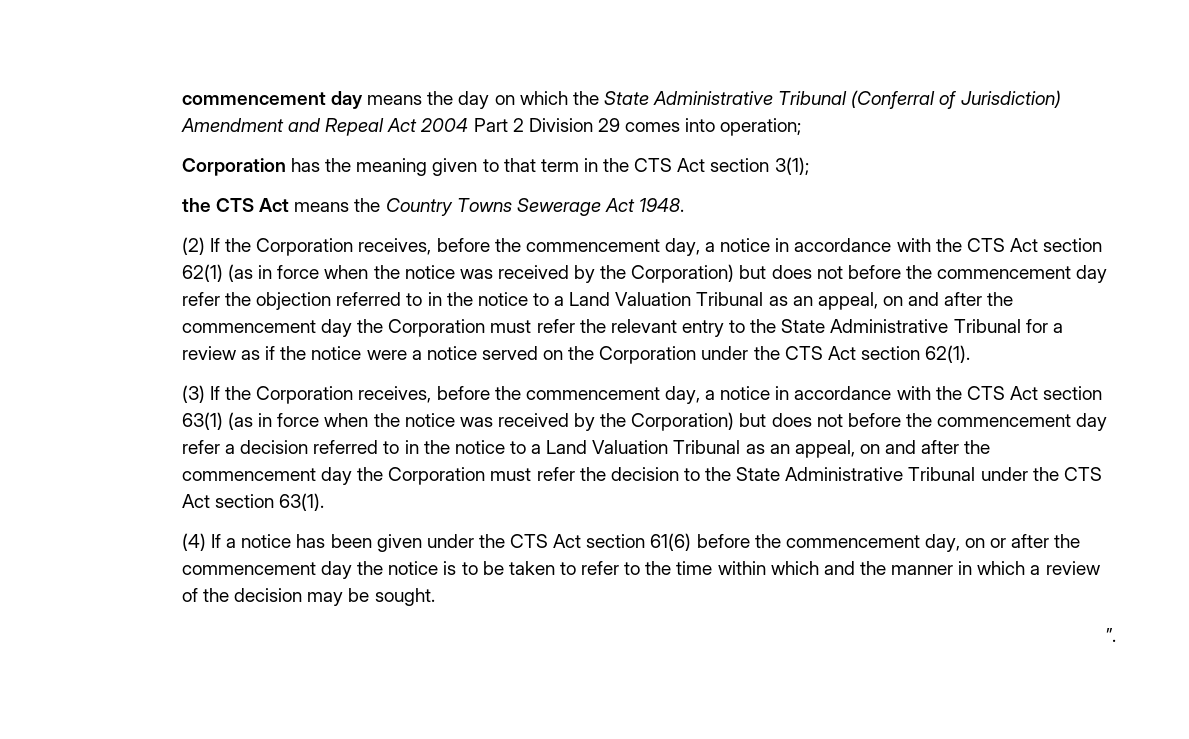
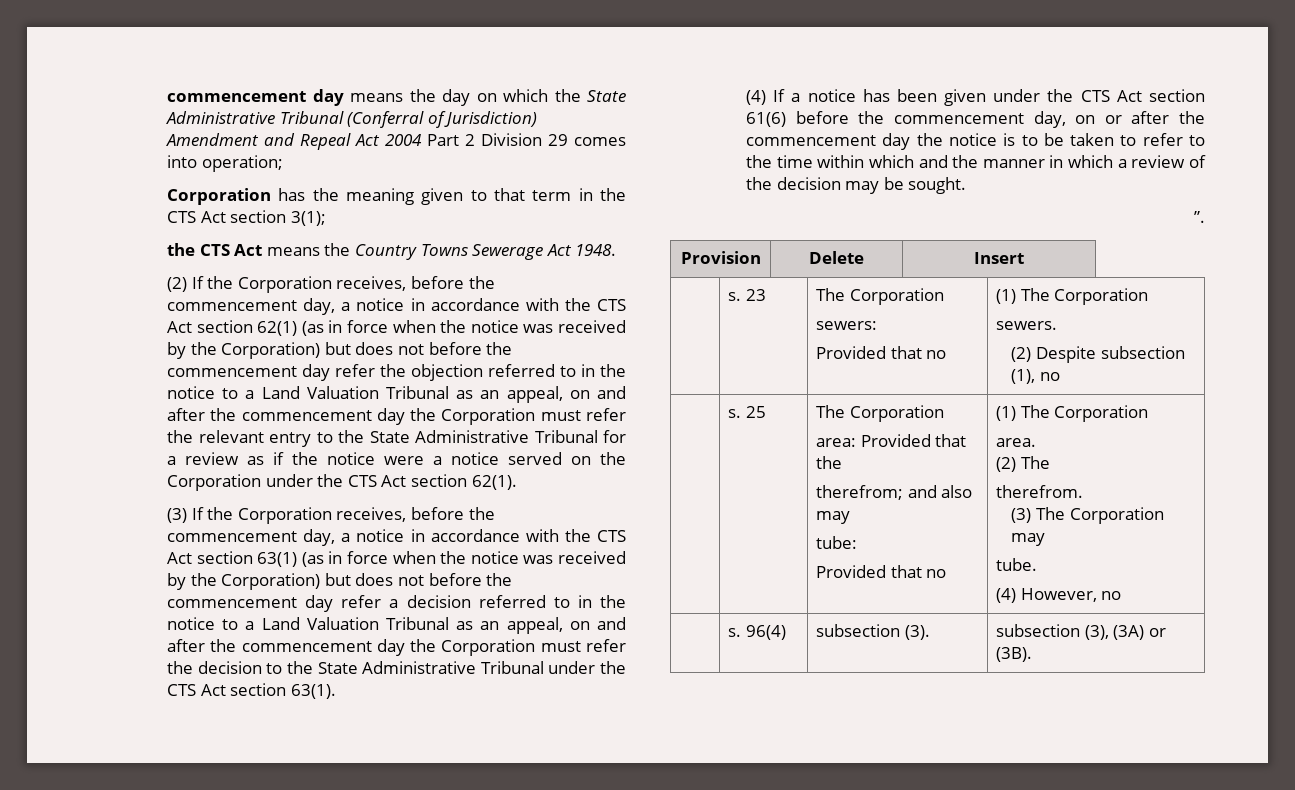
(1116, 635) none -> [680,251,761,264] [809,251,864,264] [974,252,1024,264] [728,289,766,301] [816,288,944,305] [816,321,878,330] [816,346,947,359] [996,288,1149,305] [996,321,1058,330] [1011,346,1185,363] [1011,369,1061,384] [728,406,766,418] [816,405,944,422] [816,434,967,447] [816,456,843,469] [816,485,973,500] [816,511,851,524] [816,536,858,549] [816,565,947,578] [996,405,1149,422] [996,438,1037,447] [996,456,1050,472] [996,485,1084,498] [1011,507,1164,524] [1011,533,1046,546] [996,558,1038,571] [996,588,1122,603] [728,625,786,640] [816,624,930,640] [996,624,1167,640] [996,647,1033,662] // Provision | Delete | Insert // | s. 23 | The Corporation // sewers: // Provided that no | (1) The Corporation // sewers. // (2) Despite subsection (1), no // | s. 25 | The Corporation // area: Provided that the // therefrom; and also may // tube: // Provided that no | (1) The Corporation // area. // (2) The // therefrom. // (3) The Corporation may // tube. // (4) However, no // | s. 96(4) | subsection (3). | subsection (3), (3A) or (3B).

